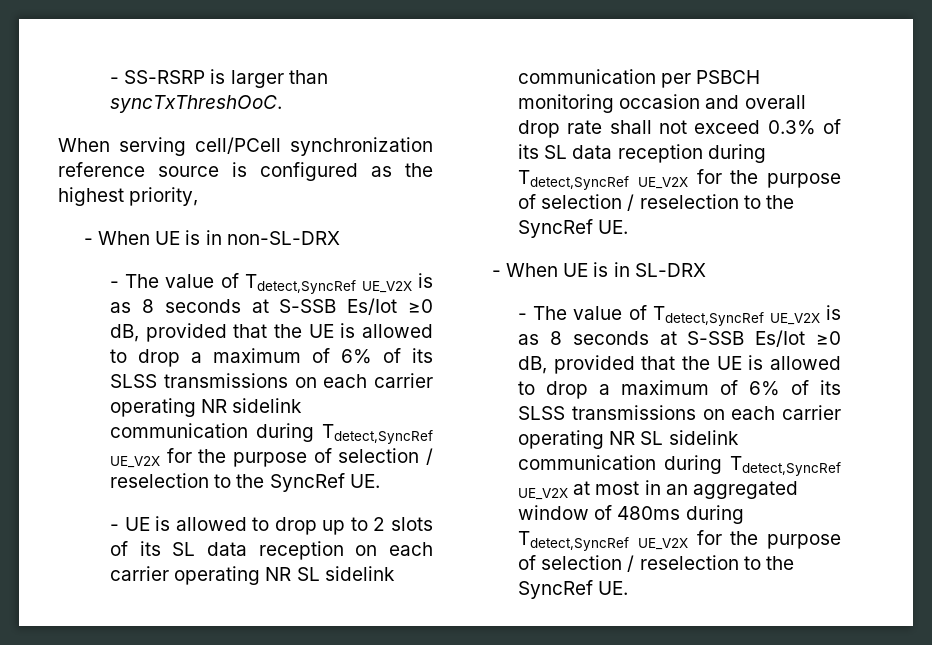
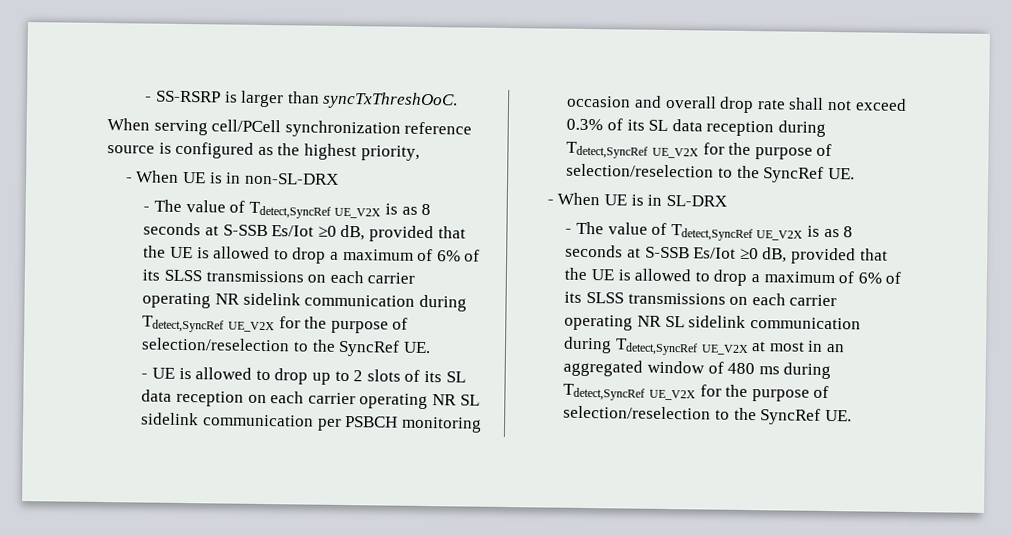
[338,448,433,465] [110,473,210,488] selection / reselection -> [141,337,291,352] selection/reselection
[541,194,739,211] selection / reselection -> [566,163,715,178] selection/reselection
[617,505,744,524] [518,530,841,551] [518,555,739,572] 480ms during Tdetect,SyncRef UE_V2X for the purpose of selection / reselection -> [727,362,832,380] [563,383,830,402] [563,405,712,420] 480 ms during Tdetect,SyncRef UE_V2X for the purpose of selection/reselection

